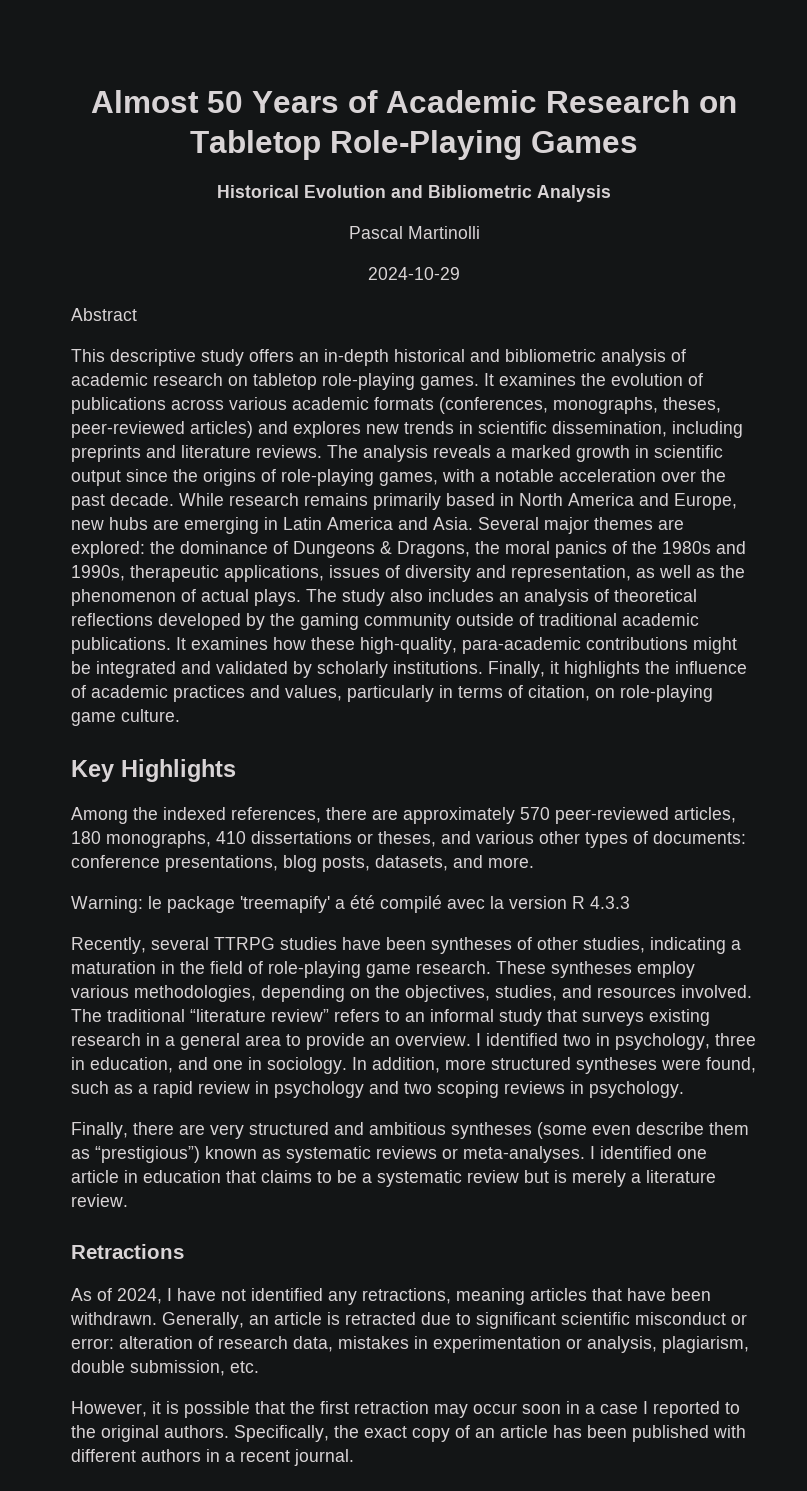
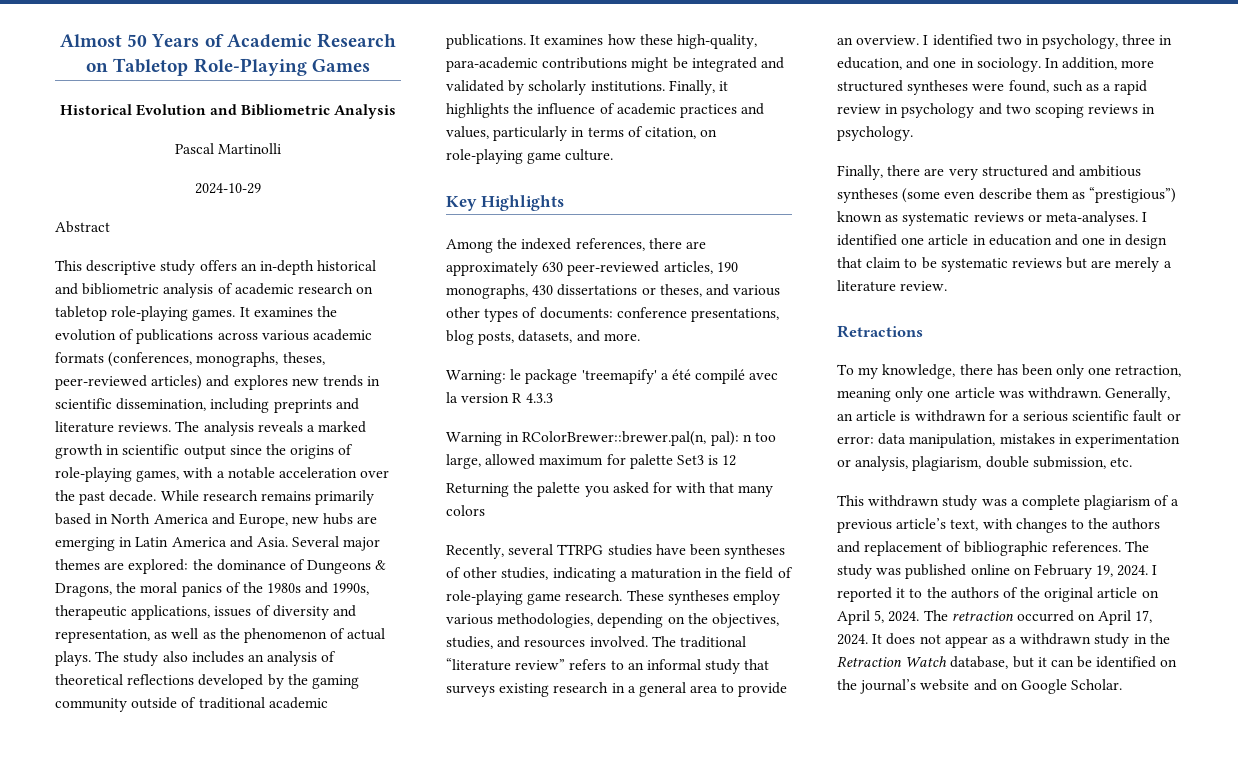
[520,807,550,820] 570 -> [542,262,564,272] 630
[71,831,246,848] 180 monographs, 410 -> [716,262,738,272] [446,284,554,299] 190 monographs, 430
(630, 902) none -> [446,431,776,446] [446,454,737,469] [446,482,774,497] [446,505,485,516] // Warning in RColorBrewer::brewer.pal(n, pal): n too large, allowed maximum for palette Set3 is 12 // Returning the palette you asked for with that many colors
[226,1170,567,1187] that claims to be a systematic review but is -> [1054,234,1168,249] [837,257,1112,272] and one in design that claim to be systematic reviews but are
[71,1288,711,1305] As of 2024, I have not identified any retractions, meaning articles that have been -> [837,364,1182,379] [837,387,1024,402] To my knowledge, there has been only one retraction, meaning only one article was
[345,1312,747,1329] [71,1336,333,1352] retracted due to significant scientific misconduct or error: alteration of research data, -> [914,410,1181,422] [837,433,996,448] withdrawn for a serious scientific fault or error: data manipulation,
[71,1401,638,1418] However, it is possible that the first retraction may occur soon in a case -> [837,495,1180,510] [837,518,1161,533] [837,541,1149,556] [837,564,1149,579] This withdrawn study was a complete plagiarism of a previous article’s text, with changes to the authors and replacement of bibliographic references. The study was published online on February 19, 2024.
[725,1402,740,1414] [71,1425,746,1442] [71,1449,354,1466] to the original authors. Specifically, the exact copy of an article has been published with different authors in a recent journal. -> [896,587,1159,602] [837,610,1153,625] [837,633,1170,648] [837,656,1178,669] [837,679,1123,694] it to the authors of the original article on April 5, 2024. The retraction occurred on April 17, 2024. It does not appear as a withdrawn study in the Retraction Watch database, but it can be identified on the journal’s website and on Google Scholar.

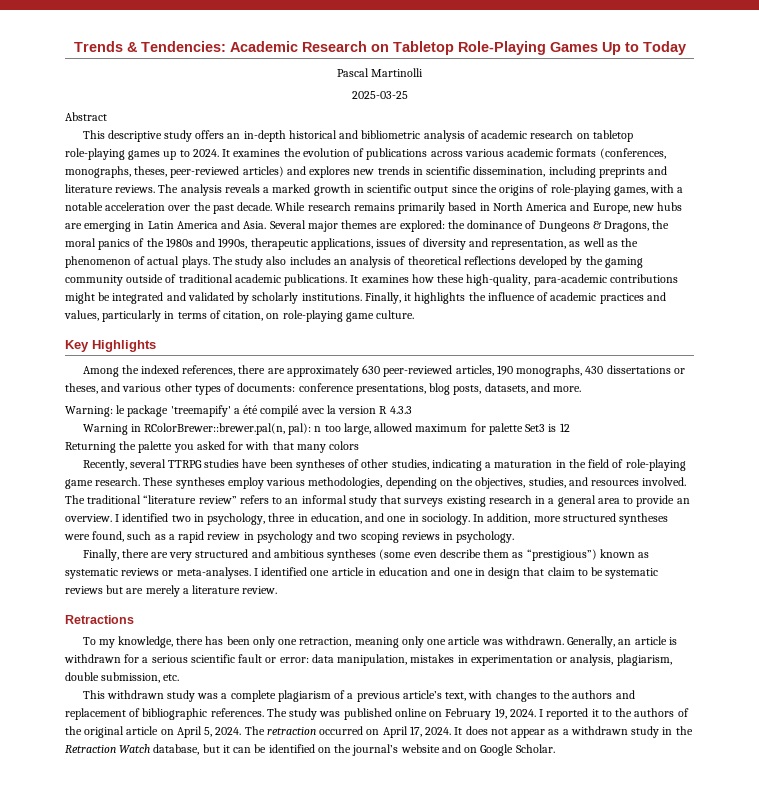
[60,34,224,47] Almost 50 Years of -> [73,41,226,52] Trends & Tendencies:
[59,104,397,119] // Historical Evolution and Bibliometric Analysis -> [601,41,686,55] Up to Today
[195,183,261,194] 2024-10-29 -> [351,91,408,99] 2025-03-25
[192,309,236,321] games. -> [128,149,219,160] games up to 2024.

